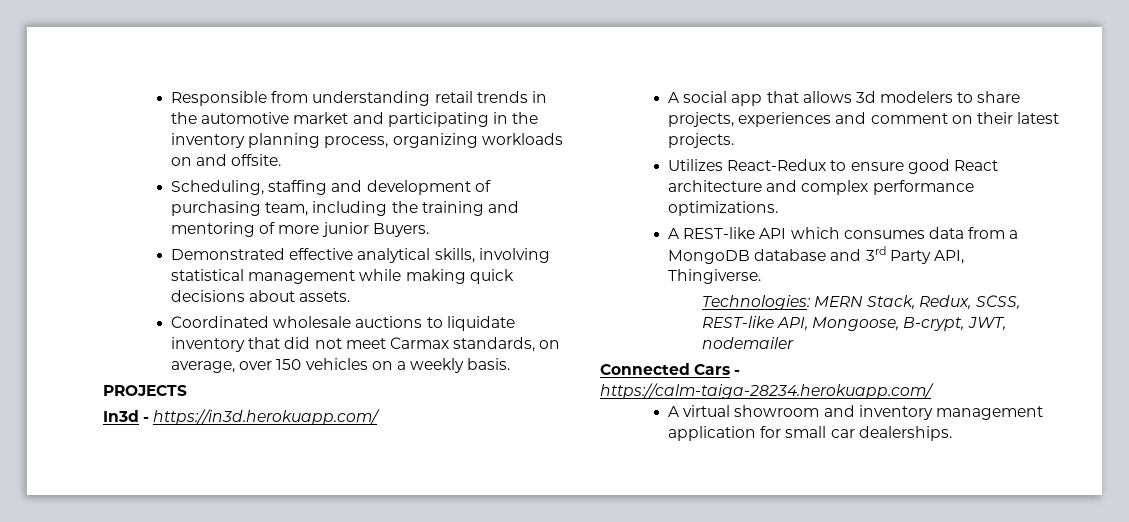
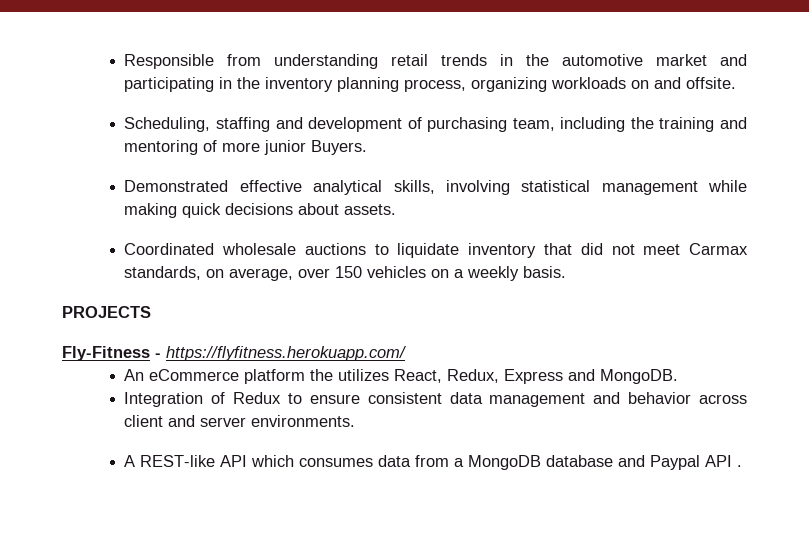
[103,409,381,425] [668,91,1021,106] [668,112,1060,127] [668,133,735,148] [668,159,998,174] [668,180,974,195] [668,201,779,216] In3d - https://in3d.herokuapp.com/ // A social app that allows 3d modelers to share projects, experiences and comment on their latest projects. // Utilizes React-Redux to ensure good React architecture and complex performance optimizations. -> [62,346,406,361] [124,369,679,384] [124,392,748,407] [124,415,356,427] Fly-Fitness - https://flyfitness.herokuapp.com/ // An eCommerce platform the utilizes React, Redux, Express and MongoDB. // Integration of Redux to ensure consistent data management and behavior across client and server environments.
[865,246,964,264] [668,269,762,284] [701,295,1020,310] [701,316,1006,331] [701,337,794,349] [600,363,741,375] [600,383,934,399] [668,405,1043,420] [668,426,952,441] 3rd Party API, Thingiverse. // Technologies: MERN Stack, Redux, SCSS, REST-like API, Mongoose, B-crypt, JWT, nodemailer // Connected Cars - https://calm-taiga-28234.herokuapp.com/ // A virtual showroom and inventory management application for small car dealerships. -> [650,455,743,470] Paypal API .

